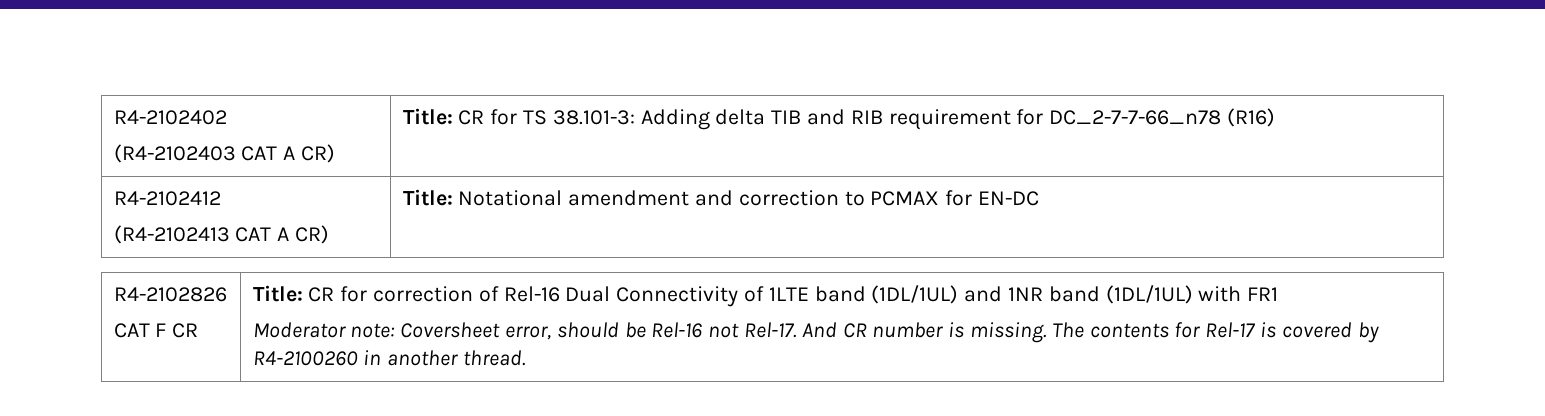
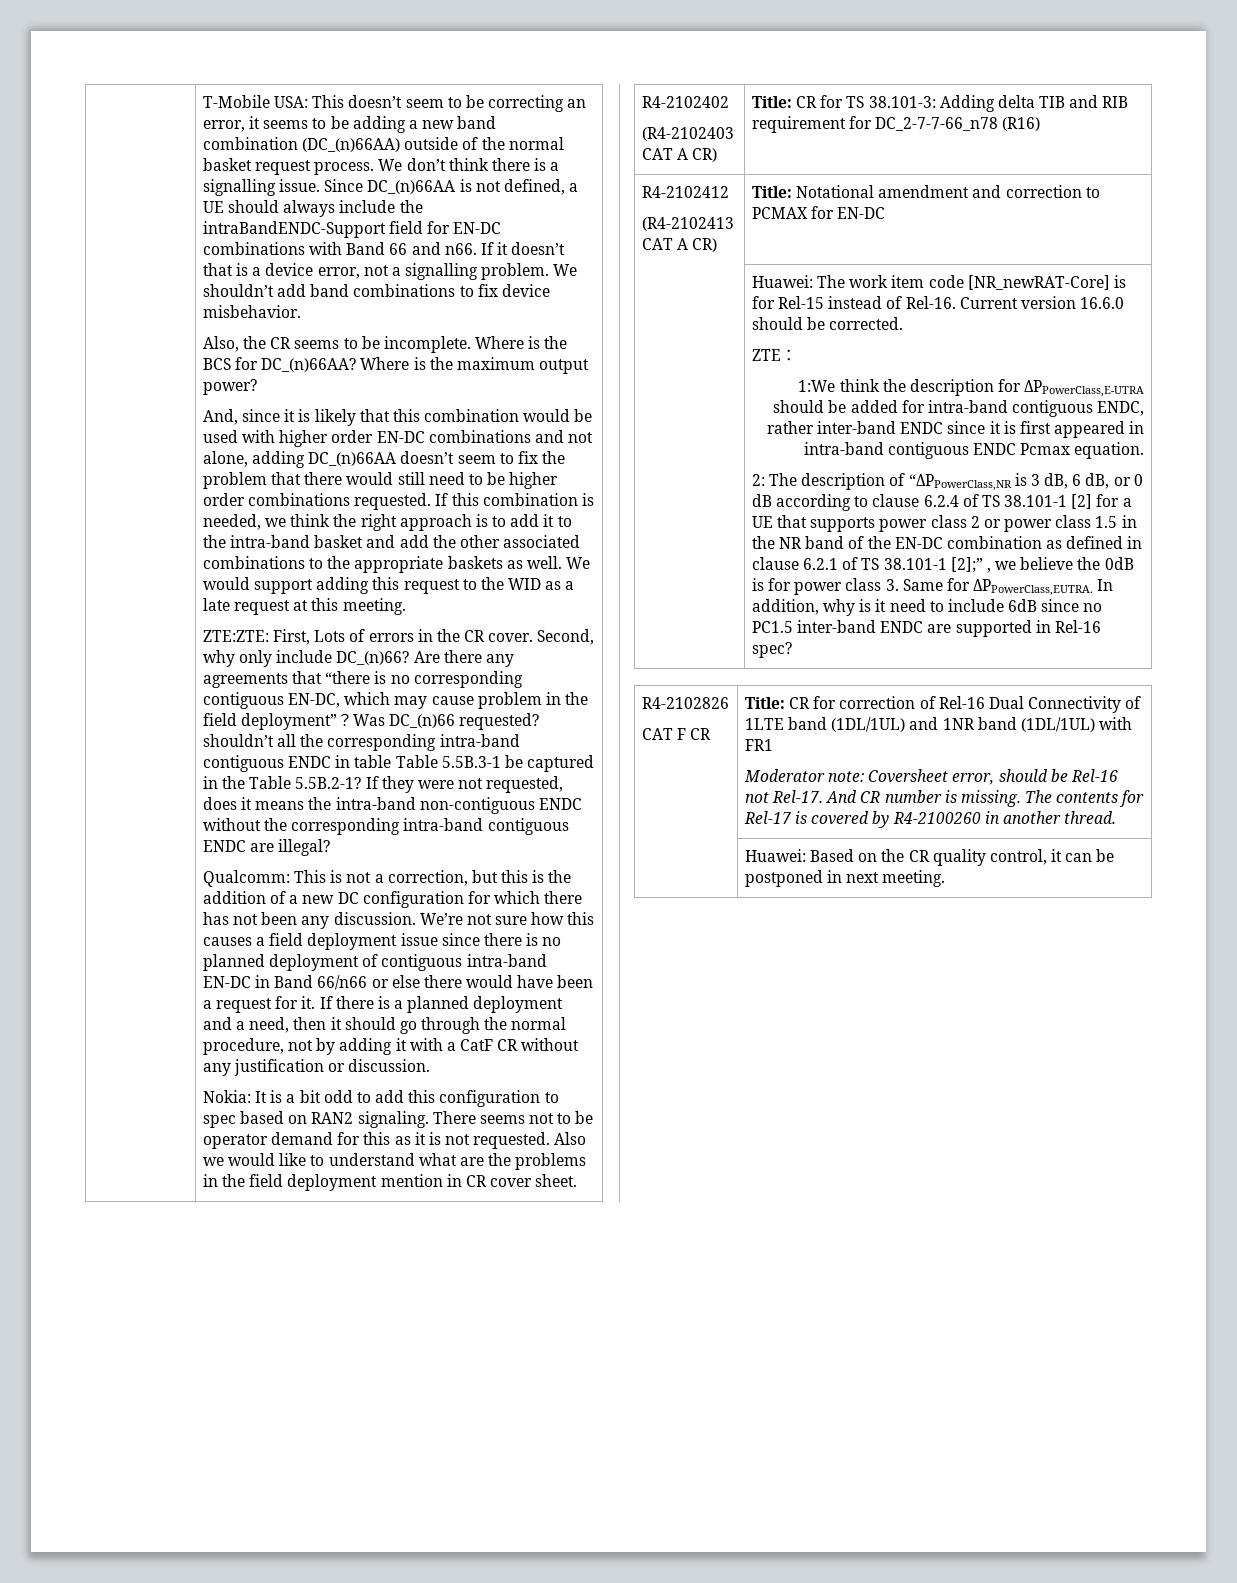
(113, 117) none -> [202,95,587,112] [202,116,497,133] [202,137,564,152] [202,158,560,175] [202,179,579,196] [202,200,423,217] [202,221,502,238] [202,242,566,255] [202,263,578,280] [202,284,550,297] [202,305,301,318] [202,336,568,353] [202,357,590,374] [202,379,257,395] [202,409,593,426] [202,430,594,447] [202,451,566,468] [202,472,559,489] [202,493,594,510] [202,514,572,531] [202,535,581,548] [202,556,591,573] [202,577,575,594] [202,598,406,615] [202,629,595,645] [202,650,514,667] [202,671,523,688] [202,692,589,709] [202,713,540,730] [202,734,520,751] [202,755,595,772] [202,776,564,793] [202,797,582,814] [202,818,569,835] [202,839,331,856] [202,870,572,887] [202,891,583,908] [202,912,595,929] [202,933,562,950] [202,954,547,971] [202,975,594,990] [202,996,564,1013] [202,1017,567,1034] [202,1038,580,1055] [202,1059,431,1076] [202,1090,559,1107] [202,1111,594,1128] [202,1132,587,1149] [202,1153,587,1170] [202,1174,578,1191] | T-Mobile USA: This doesn’t seem to be correcting an error, it seems to be adding a new band combination (DC_(n)66AA) outside of the normal basket request process. We don’t think there is a signalling issue. Since DC_(n)66AA is not defined, a UE should always include the intraBandENDC-Support field for EN-DC combinations with Band 66 and n66. If it doesn’t that is a device error, not a signalling problem. We shouldn’t add band combinations to fix device misbehavior. // Also, the CR seems to be incomplete. Where is the BCS for DC_(n)66AA? Where is the maximum output power? // And, since it is likely that this combination would be used with higher order EN-DC combinations and not alone, adding DC_(n)66AA doesn’t seem to fix the problem that there would still need to be higher order combinations requested. If this combination is needed, we think the right approach is to add it to the intra-band basket and add the other associated combinations to the appropriate baskets as well. We would support adding this request to the WID as a late request at this meeting. // ZTE:ZTE: First, Lots of errors in the CR cover. Second, why only include DC_(n)66? Are there any agreements that “there is no corresponding contiguous EN-DC, which may cause problem in the field deployment”？Was DC_(n)66 requested? shouldn’t all the corresponding intra-band contiguous ENDC in table Table 5.5B.3-1 be captured in the Table 5.5B.2-1? If they were not requested, does it means the intra-band non-contiguous ENDC without the corresponding intra-band contiguous ENDC are illegal? // Qualcomm: This is not a correction, but this is the addition of a new DC configuration for which there has not been any discussion. We’re not sure how this causes a field deployment issue since there is no planned deployment of contiguous intra-band EN-DC in Band 66/n66 or else there would have been a request for it. If there is a planned deployment and a need, then it should go through the normal procedure, not by adding it with a CatF CR without any justification or discussion. // Nokia: It is a bit odd to add this configuration to spec based on RAN2 signaling. There seems not to be operator demand for this as it is not requested. Also we would like to understand what are the problems in the field deployment mention in CR cover sheet. //
(1040, 198) none -> [751,275,1126,290] [751,296,1125,309] [751,317,904,330] [751,349,797,361] [798,379,1145,397] [773,400,1145,417] [766,421,1145,438] [803,442,1145,459] [751,473,1143,491] [751,494,1132,511] [751,515,1137,532] [751,536,1143,549] [751,557,1134,573] [751,578,1114,596] [751,599,1103,616] [751,620,1101,637] [751,642,792,658] // | Huawei: The work item code [NR_newRAT-Core] is for Rel-15 instead of Rel-16. Current version 16.6.0 should be corrected. // ZTE： // 1:We think the description for ΔPPowerClass,E-UTRA should be added for intra-band contiguous ENDC, rather inter-band ENDC since it is first appeared in intra-band contiguous ENDC Pcmax equation. // 2: The description of “ΔPPowerClass,NR is 3 dB, 6 dB, or 0 dB according to clause 6.2.4 of TS 38.101-1 [2] for a UE that supports power class 2 or power class 1.5 in the NR band of the EN-DC combination as defined in clause 6.2.1 of TS 38.101-1 [2];” , we believe the 0dB is for power class 3. Same for ΔPPowerClass,EUTRA. In addition, why is it need to include 6dB since no PC1.5 inter-band ENDC are supported in Rel-16 spec?
(527, 358) none -> [744,849,1115,866] [744,870,946,887] // | Huawei: Based on the CR quality control, it can be postponed in next meeting.

